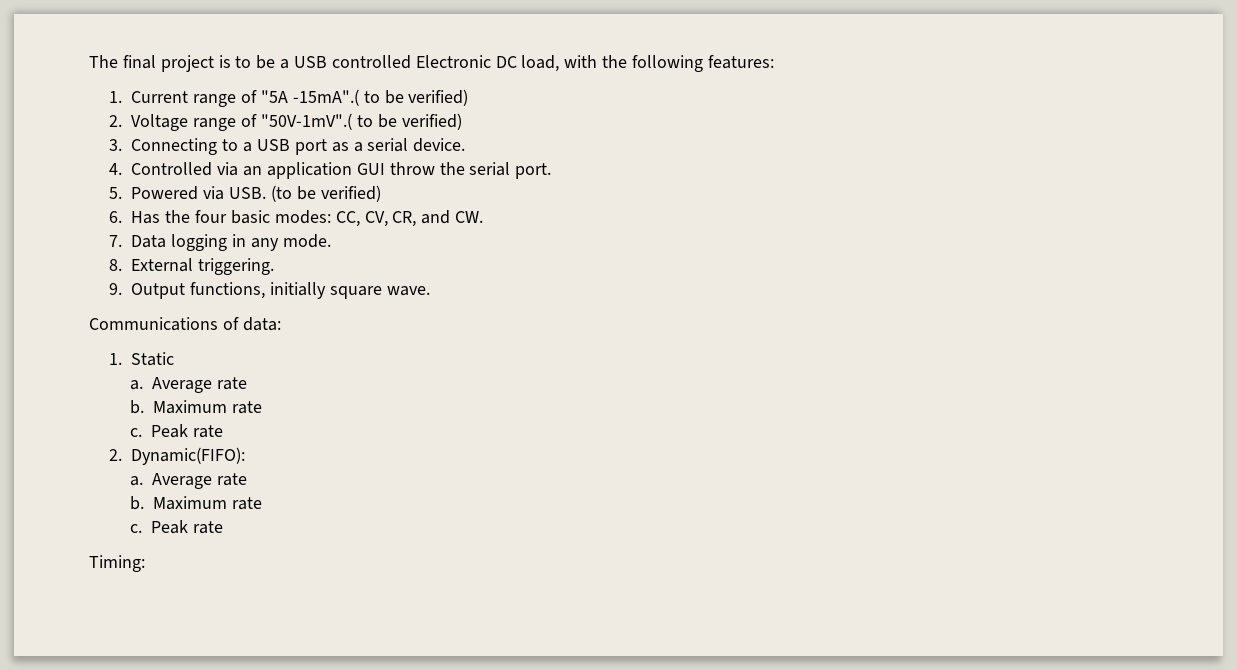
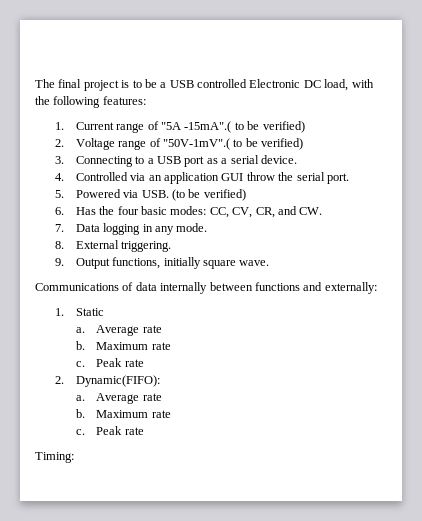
[242,317,281,331] data: -> [135,282,377,294] data internally between functions and externally:

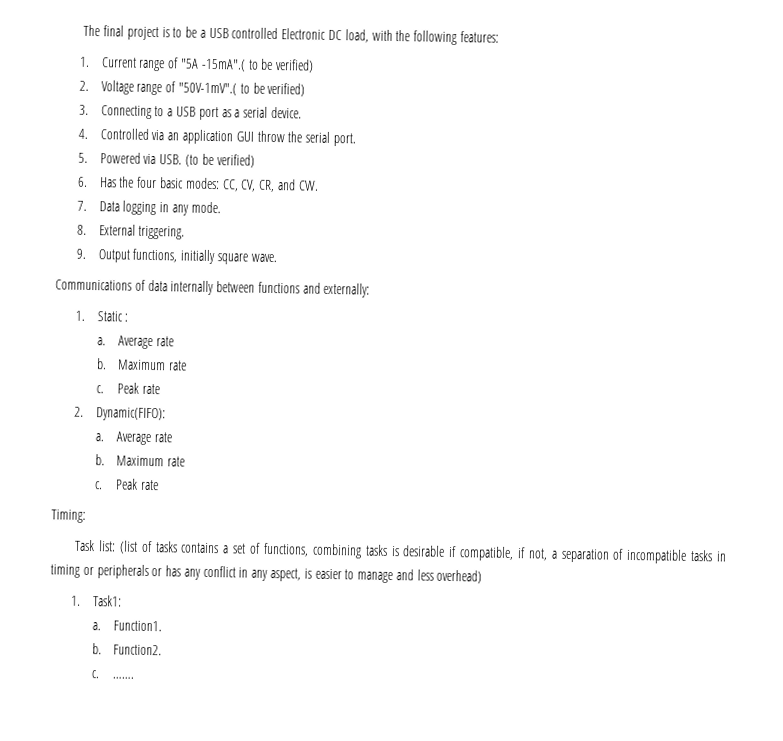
(104, 312) none -> [124,313,129,322] :
(74, 457) none -> [74,539,728,564] [50,564,483,584] [71,595,122,607] [91,620,163,632] [91,643,163,656] [90,670,135,679] // Task list: (list of tasks contains a set of functions, combining tasks is desirable if compatible, if not, a separation of incompatible tasks in timing or peripherals or has any conflict in any aspect, is easier to manage and less overhead) // 1. Task1: // a. Function1. // b. Function2. // c. …….

